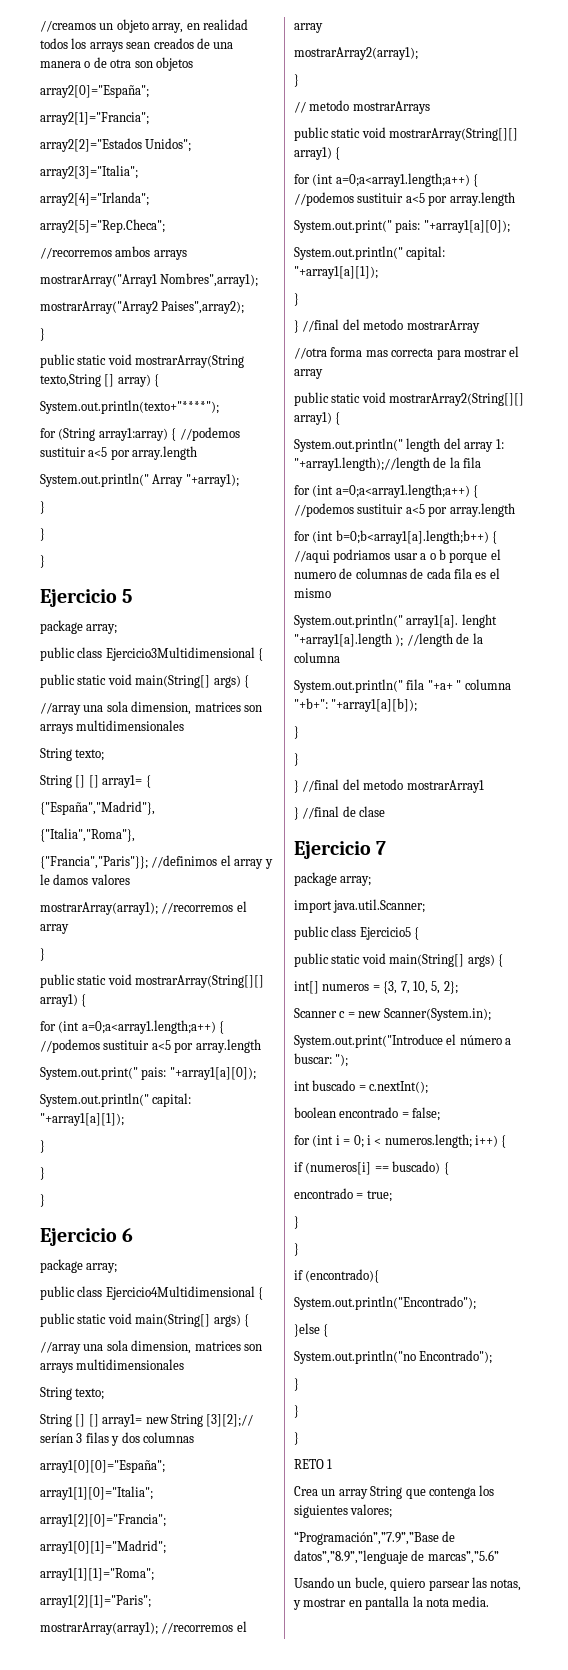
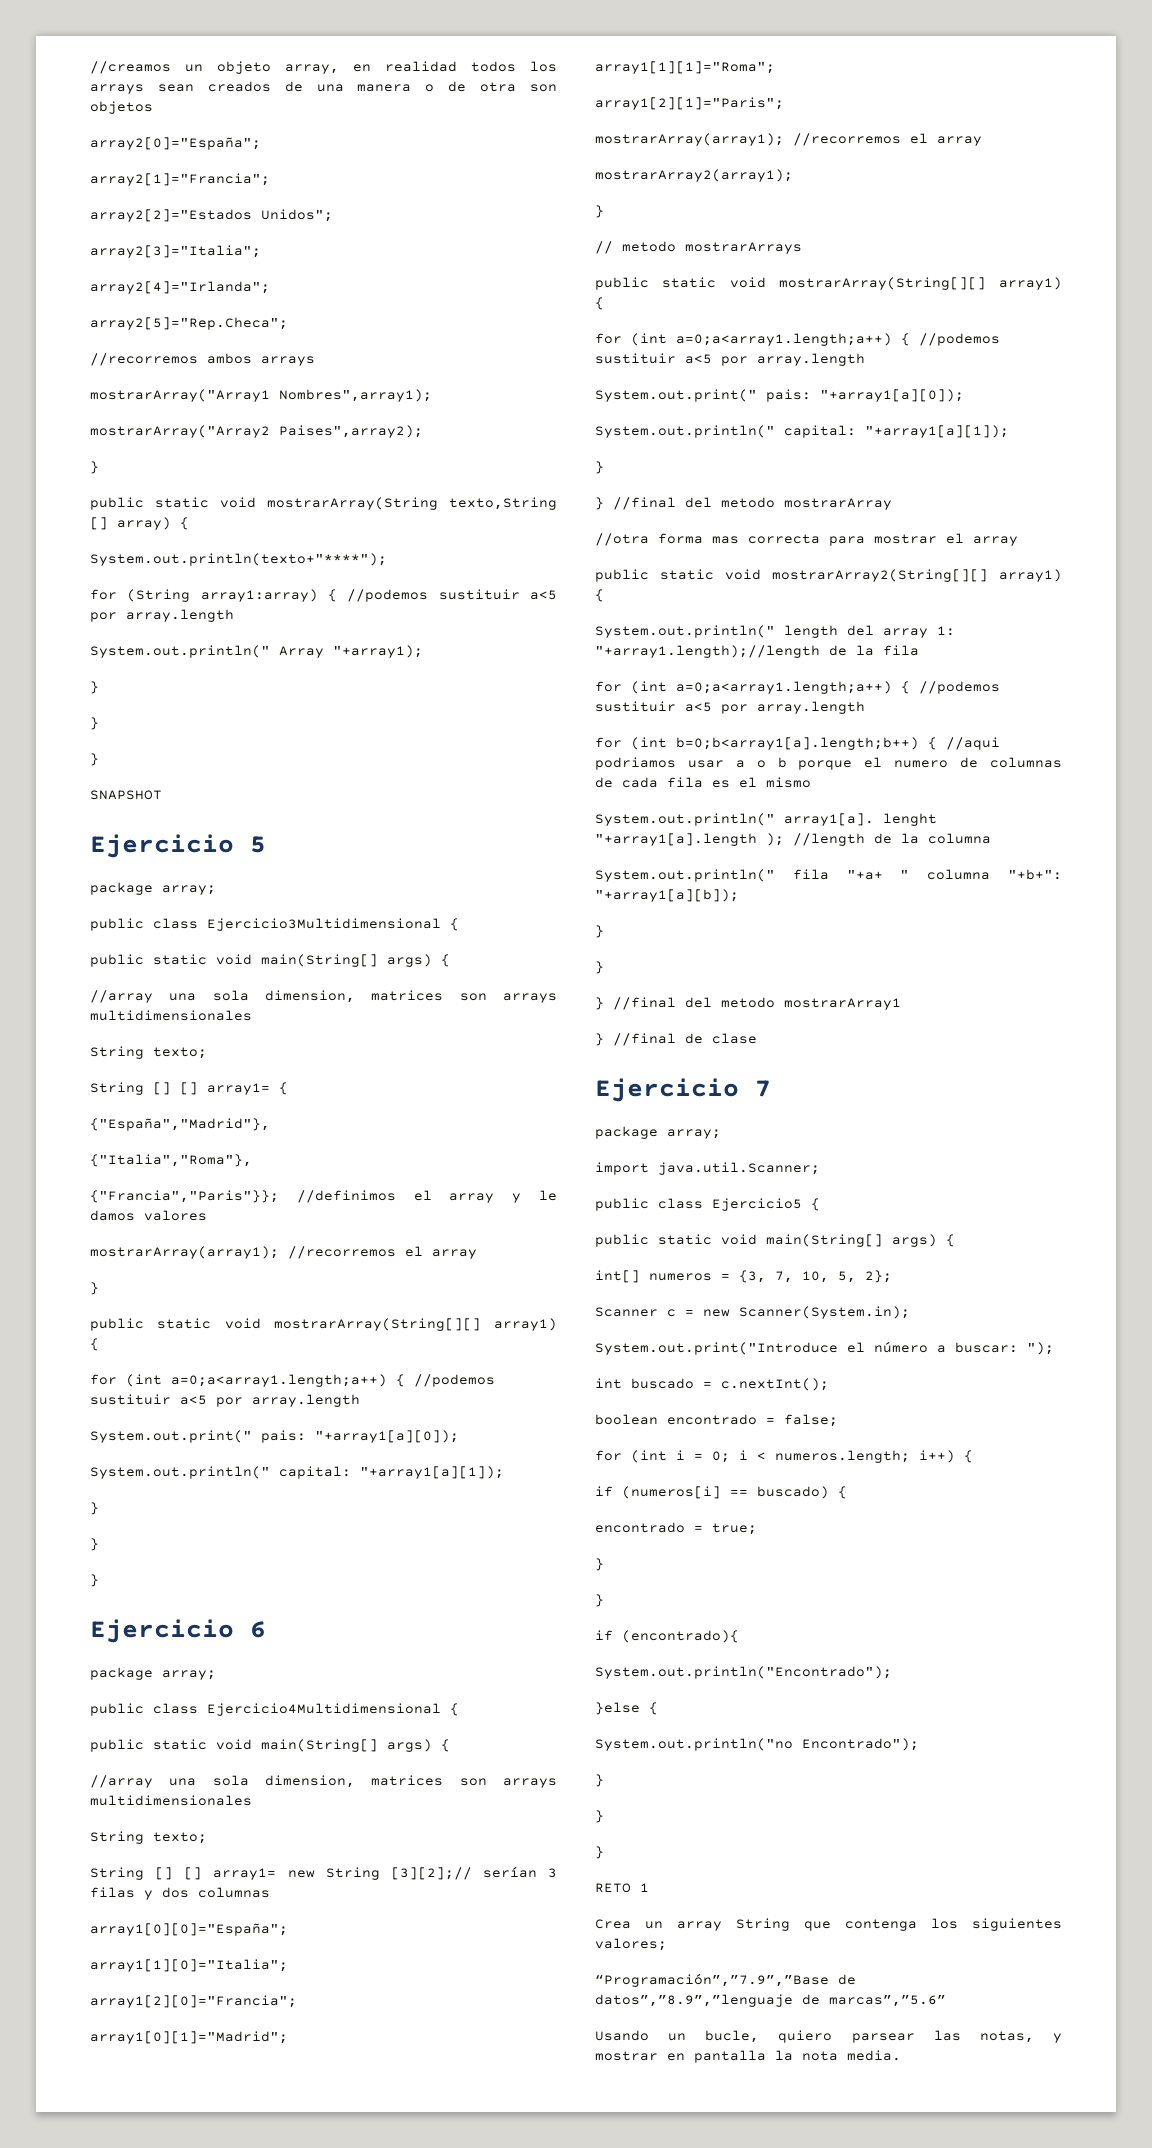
(45, 561) none -> [90,790,162,800] // SNAPSHOT

